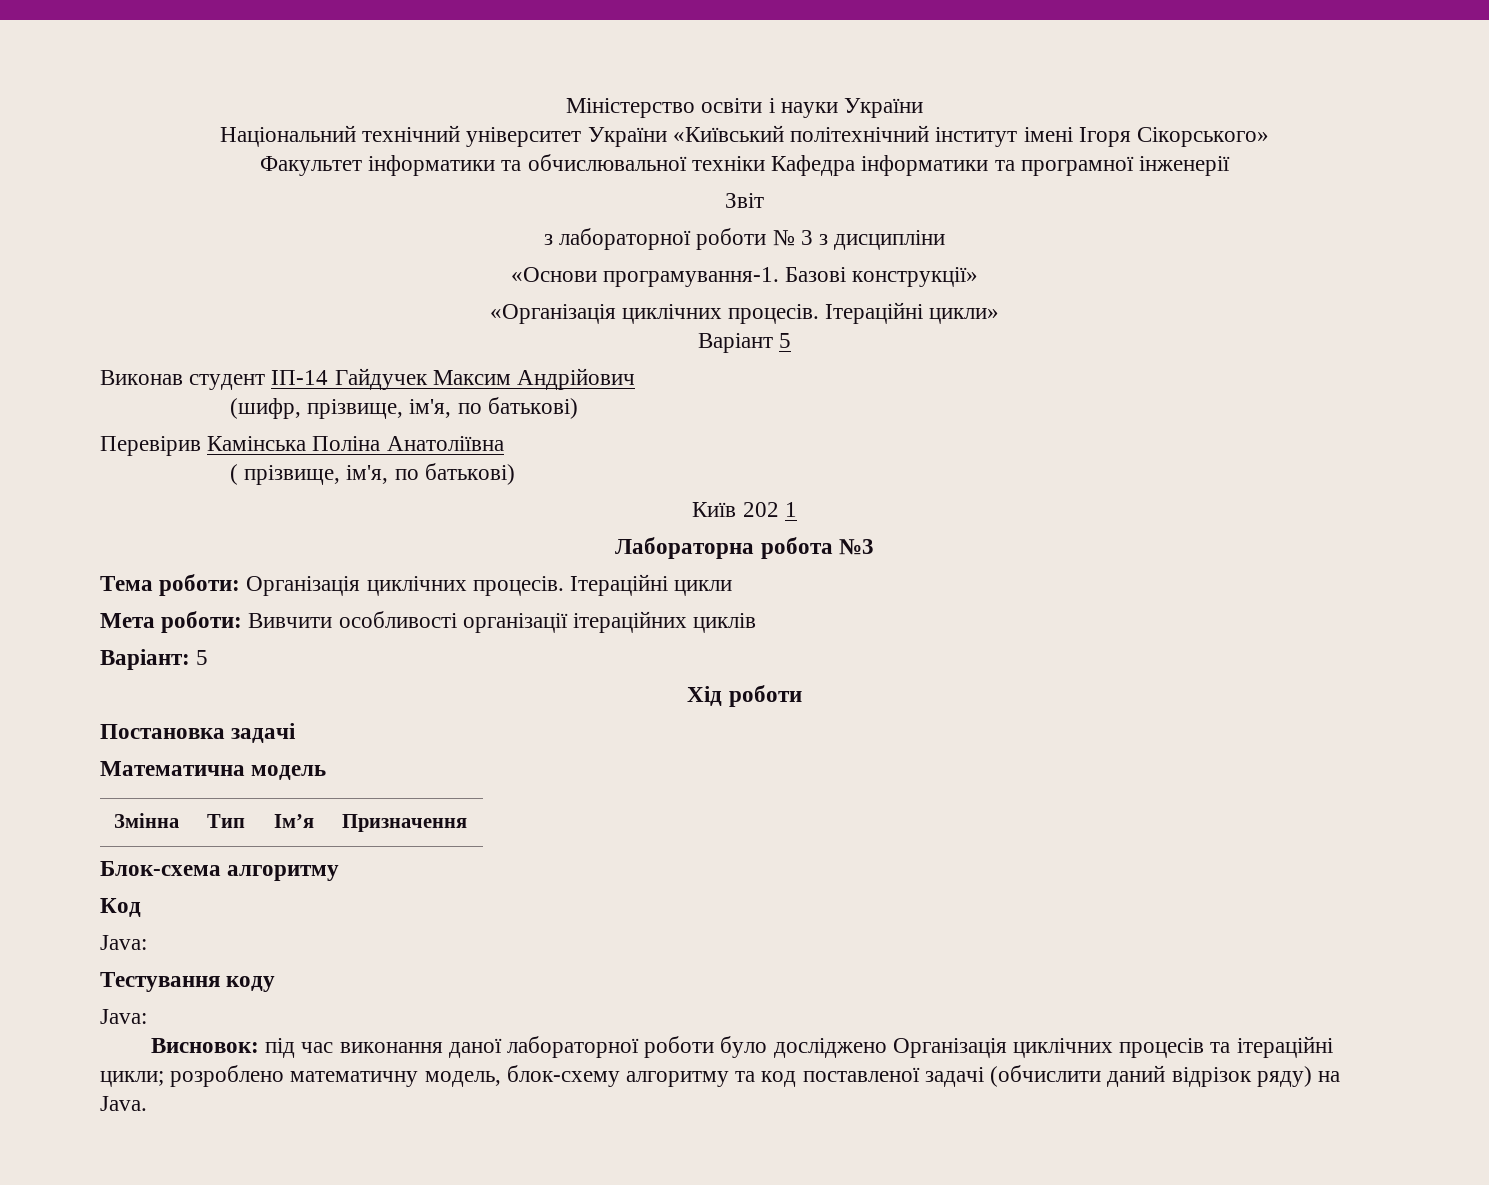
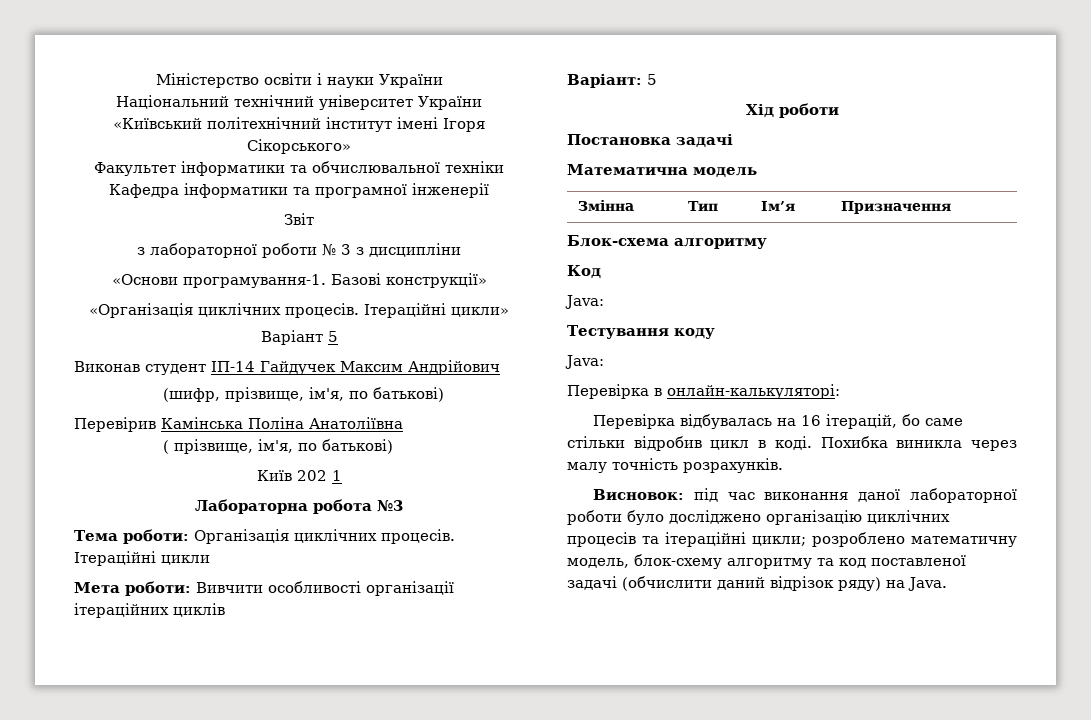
(147, 1016) none -> [567,384,840,399] [592,414,963,429] [567,436,1017,451] [567,458,783,473] // Перевірка в онлайн-калькуляторі: // Перевірка відбувалась на 16 ітерацій, бо саме стільки відробив цикл в коді. Похибка виникла через малу точність розрахунків.
[892,1038,1007,1058] Організація -> [766,510,862,525] організацію

